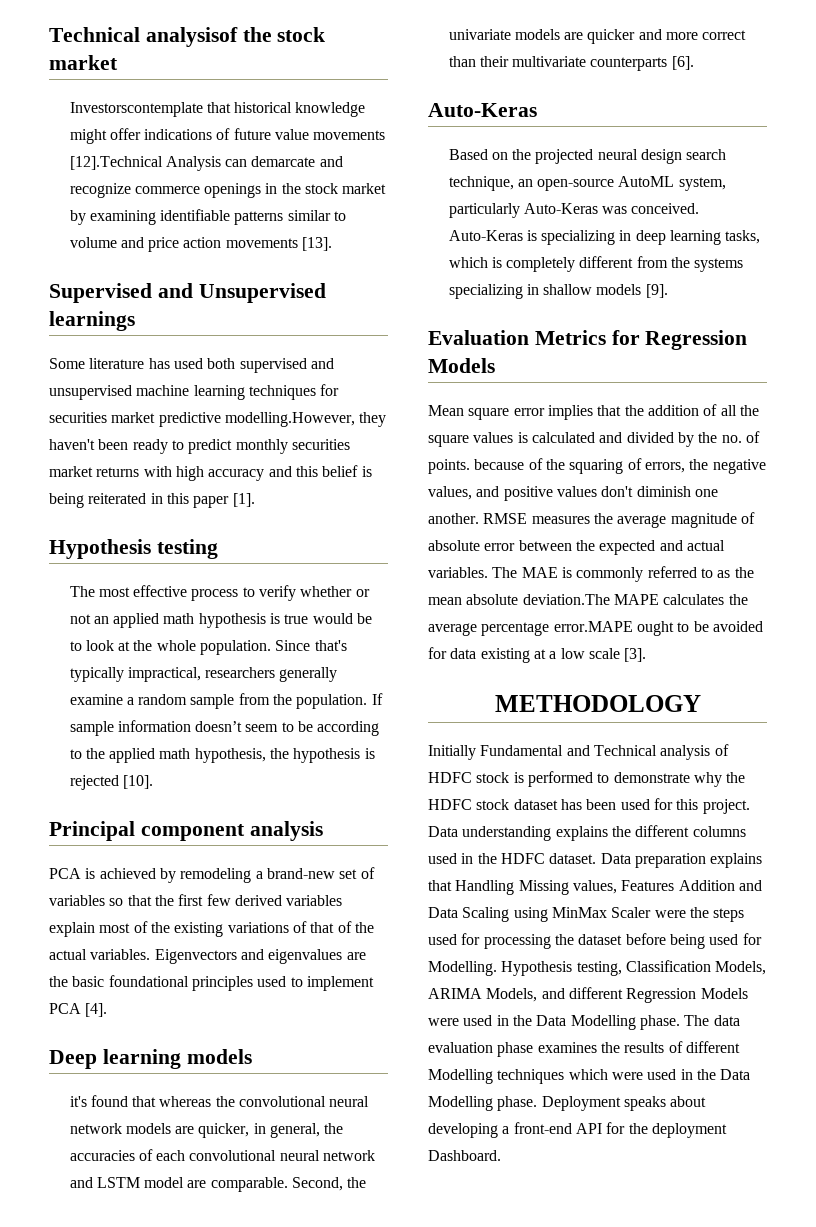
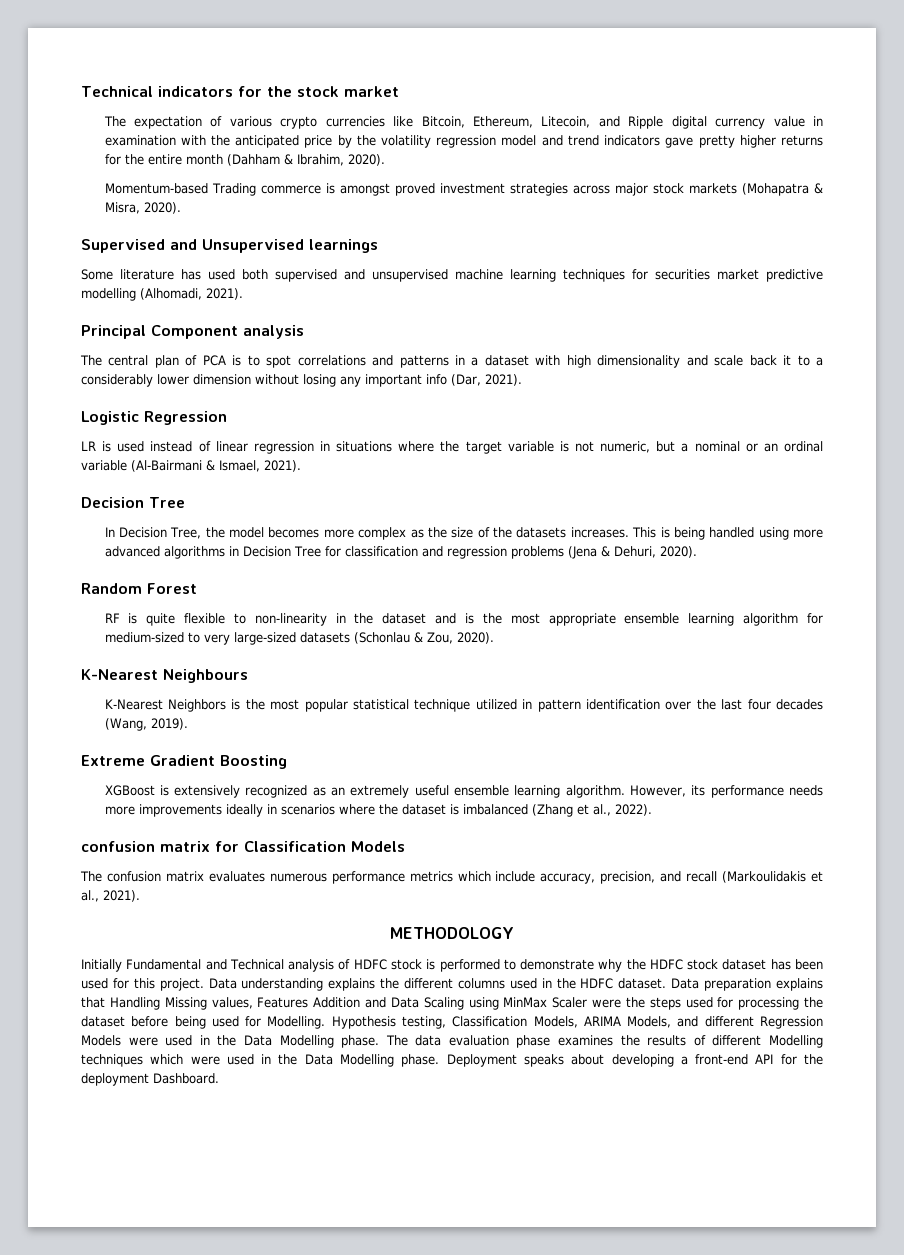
[49,27,238,47] Technical analysisof -> [81,86,262,97] Technical indicators for
[69,102,366,117] [69,128,386,144] [69,156,343,171] [69,183,387,198] [69,209,347,225] [69,237,333,252] Investorscontemplate that historical knowledge might offer indications of future value movements [12].Technical Analysis can demarcate and recognize commerce openings in the stock market by examining identifiable patterns similar to volume and price action movements [13]. -> [103,116,824,129] [104,135,823,148] [104,154,385,166] [104,183,823,196] [104,202,181,214] The expectation of various crypto currencies like Bitcoin, Ethereum, Litecoin, and Ripple digital currency value in examination with the anticipated price by the volatility regression model and trend indicators gave pretty higher returns for the entire month (Dahham & Ibrahim, 2020). // Momentum-based Trading commerce is amongst proved investment strategies across major stock markets (Mohapatra & Misra, 2020).
[224,412,387,427] [49,439,350,454] [49,465,372,481] [49,493,255,508] [49,539,218,559] [69,585,370,601] [69,613,373,628] [69,640,347,655] [69,667,338,682] [69,693,383,709] [69,720,380,736] [69,748,375,763] [69,775,153,790] [49,821,323,841] [49,867,375,883] [49,894,343,906] [49,921,374,937] [49,949,366,964] [49,975,374,991] [49,1003,108,1017] [49,1049,252,1069] [69,1095,370,1107] [69,1123,344,1138] [69,1149,376,1161] [69,1177,367,1192] [448,29,747,44] [448,56,694,71] [428,103,537,117] [448,149,727,164] [448,176,726,191] [448,203,700,218] [448,230,761,245] [448,256,744,272] [448,284,668,299] [428,330,748,350] [428,358,495,373] [428,404,759,420] [428,431,760,447] [428,458,766,474] [428,486,718,501] [428,512,755,528] [428,540,725,555] [428,566,754,582] [428,594,748,605] [428,621,763,636] [428,647,647,663] modelling.However, they haven't been ready to predict monthly securities market returns with high accuracy and this belief is being reiterated in this paper [1]. // Hypothesis testing // The most effective process to verify whether or not an applied math hypothesis is true would be to look at the whole population. Since that's typically impractical, researchers generally examine a random sample from the population. If sample information doesn’t seem to be according to the applied math hypothesis, the hypothesis is rejected [10]. // Principal component analysis // PCA is achieved by remodeling a brand-new set of variables so that the first few derived variables explain most of the existing variations of that of the actual variables. Eigenvectors and eigenvalues are the basic foundational principles used to implement PCA [4]. // Deep learning models // it's found that whereas the convolutional neural network models are quicker, in general, the accuracies of each convolutional neural network and LSTM model are comparable. Second, the univariate models are quicker and more correct than their multivariate counterparts [6]. // Auto-Keras // Based on the projected neural design search technique, an open-source AutoML system, particularly Auto-Keras was conceived. Auto-Keras is specializing in deep learning tasks, which is completely different from the systems specializing in shallow models [9]. // Evaluation Metrics for Regression Models // Mean square error implies that the addition of all the square values is calculated and divided by the no. of points. because of the squaring of errors, the negative values, and positive values don't diminish one another. RMSE measures the average magnitude of absolute error between the expected and actual variables. The MAE is commonly referred to as the mean absolute deviation.The MAPE calculates the average percentage error.MAPE ought to be avoided for data existing at a low scale [3]. -> [81,288,243,301] [81,325,304,339] [80,355,824,368] [81,374,522,387] [81,411,227,425] [81,441,823,454] [81,460,301,472] [81,497,185,508] [104,527,823,540] [104,546,697,559] [81,583,197,594] [104,613,824,626] [104,632,494,645] [81,669,248,683] [104,699,823,712] [104,718,188,731] [81,755,287,769] [104,785,824,798] [104,804,652,817] [81,841,405,852] [80,871,824,884] [81,890,140,902] modelling (Alhomadi, 2021). // Principal Component analysis // The central plan of PCA is to spot correlations and patterns in a dataset with high dimensionality and scale back it to a considerably lower dimension without losing any important info (Dar, 2021). // Logistic Regression // LR is used instead of linear regression in situations where the target variable is not numeric, but a nominal or an ordinal variable (Al-Bairmani & Ismael, 2021). // Decision Tree // In Decision Tree, the model becomes more complex as the size of the datasets increases. This is being handled using more advanced algorithms in Decision Tree for classification and regression problems (Jena & Dehuri, 2020). // Random Forest // RF is quite flexible to non-linearity in the dataset and is the most appropriate ensemble learning algorithm for medium-sized to very large-sized datasets (Schonlau & Zou, 2020). // K-Nearest Neighbours // K-Nearest Neighbors is the most popular statistical technique utilized in pattern identification over the last four decades (Wang, 2019). // Extreme Gradient Boosting // XGBoost is extensively recognized as an extremely useful ensemble learning algorithm. However, its performance needs more improvements ideally in scenarios where the dataset is imbalanced (Zhang et al., 2022). // confusion matrix for Classification Models // The confusion matrix evaluates numerous performance metrics which include accuracy, precision, and recall (Markoulidakis et al., 2021).

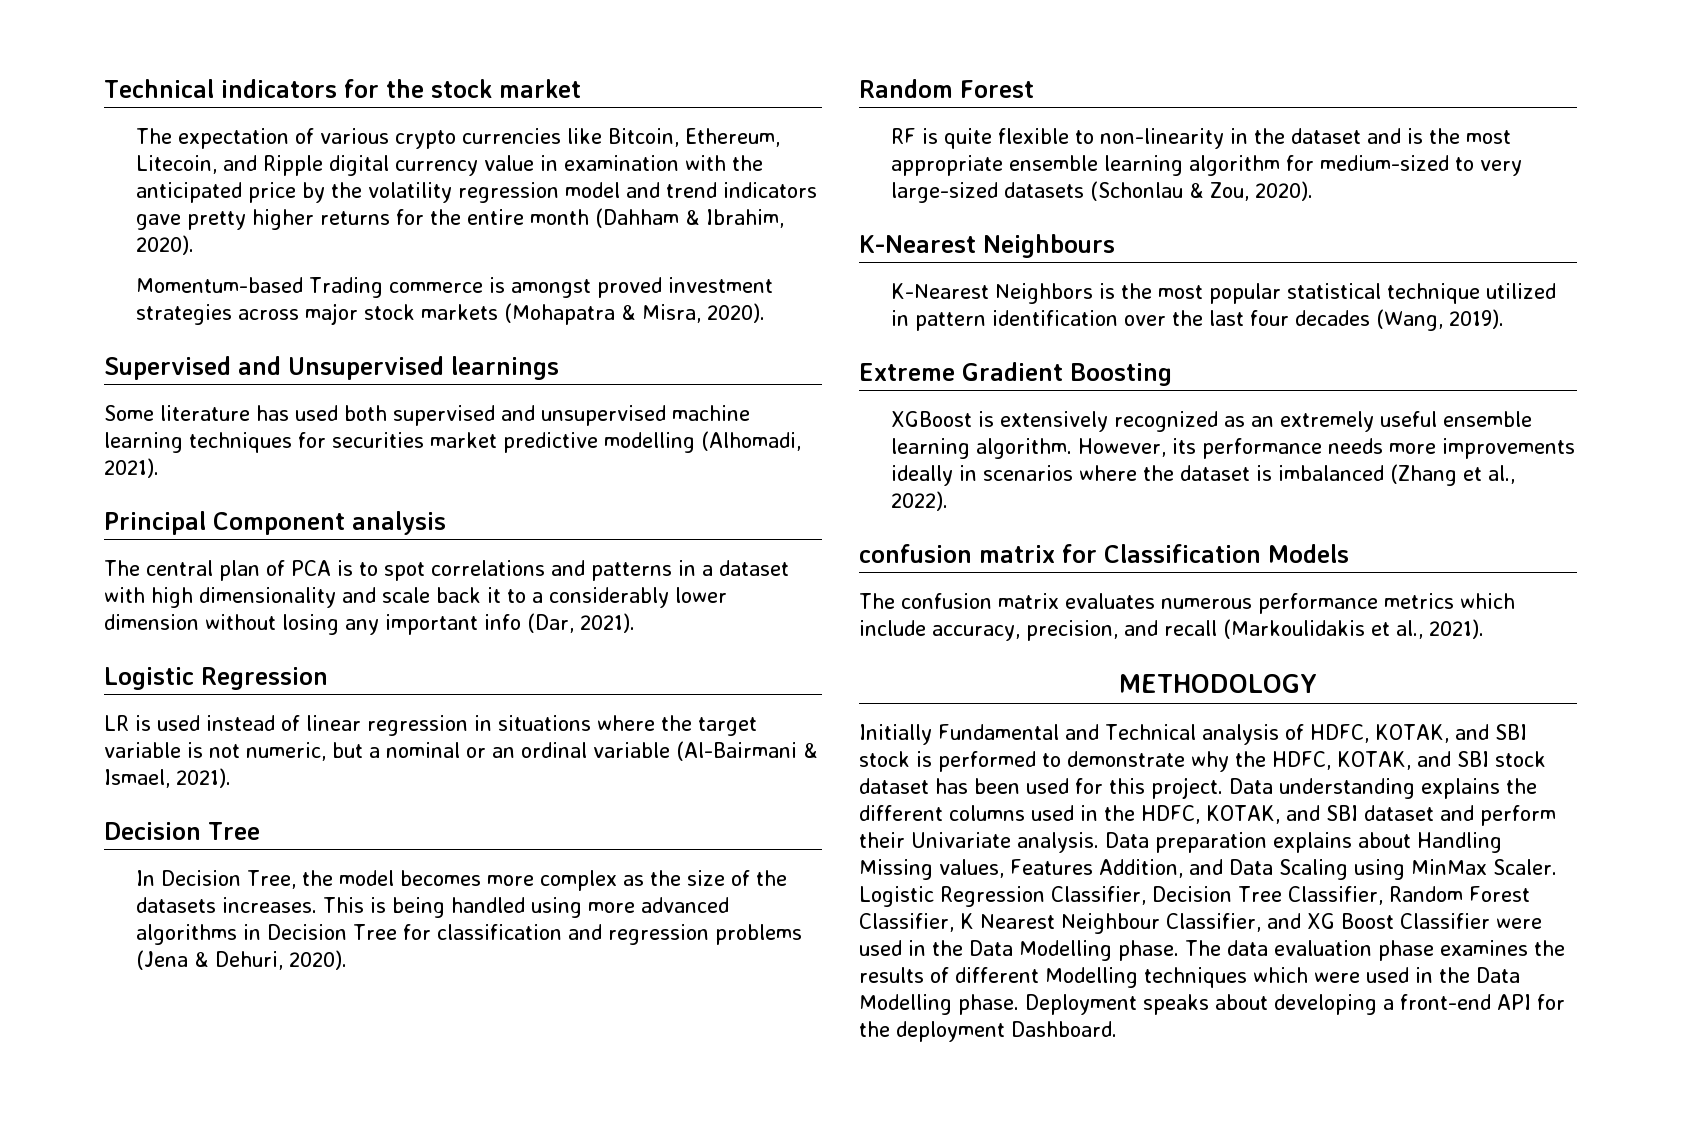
[353,959,387,970] HDFC -> [1309,724,1527,743] HDFC, KOTAK, and SBI
[649,959,683,970] HDFC -> [1272,751,1489,770] HDFC, KOTAK, and SBI
[580,978,667,989] HDFC dataset. -> [1141,805,1556,826] [859,832,1099,853] HDFC, KOTAK, and SBI dataset and perform their Univariate analysis.
[81,997,105,1008] that -> [1358,832,1411,848] about
[313,997,361,1008] Addition -> [1098,859,1183,878] Addition,
[552,997,824,1010] [81,1016,824,1029] [81,1035,121,1046] Scaler were the steps used for processing the dataset before being used for Modelling. Hypothesis testing, Classification Models, ARIMA Models, and different Regression Models -> [1492,859,1557,875] [859,886,1530,907] [859,913,1490,934] Scaler. Logistic Regression Classifier, Decision Tree Classifier, Random Forest Classifier, K Nearest Neighbour Classifier, and XG Boost Classifier

